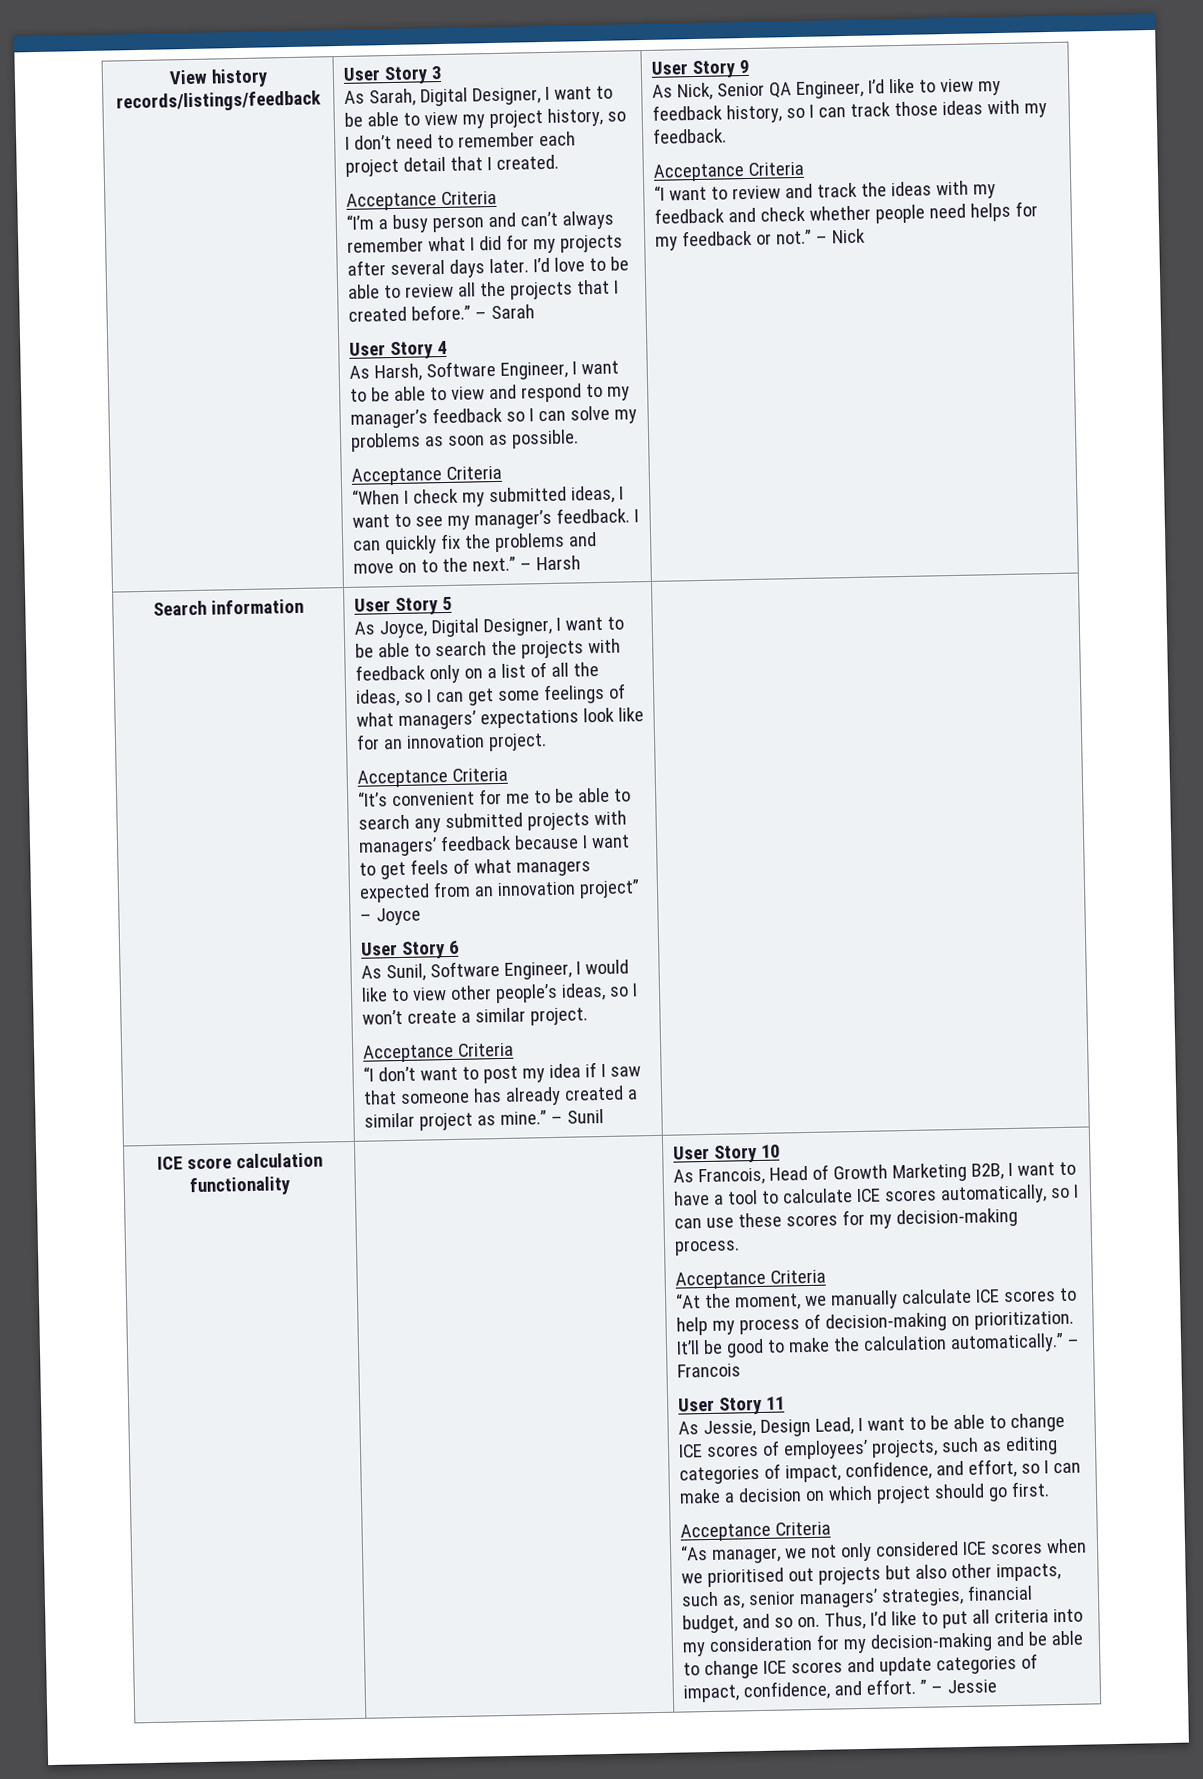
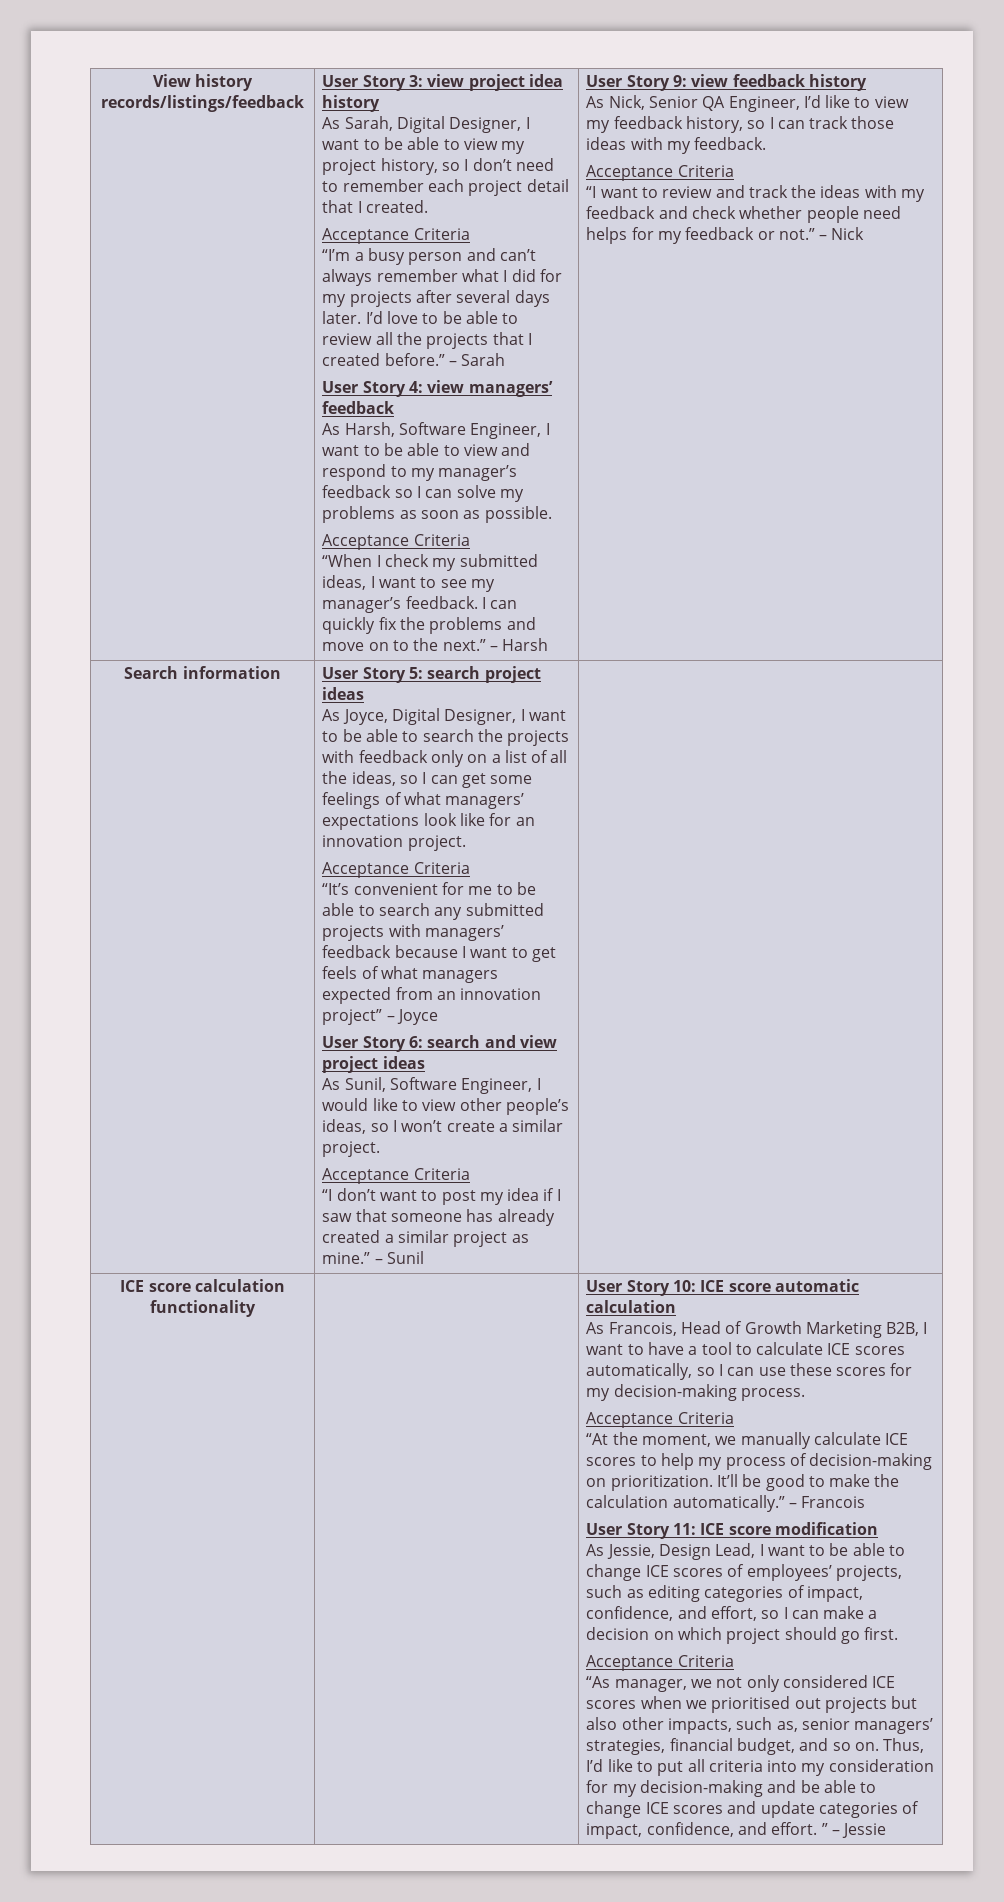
[430,66,441,80] 3 -> [408,74,563,91] [322,95,381,112] 3: view project idea history
[436,340,447,355] 4 -> [408,380,553,397] [322,401,395,414] 4: view managers’ feedback
[738,59,749,74] 9 -> [672,74,867,91] 9: view feedback history
[441,596,452,611] 5 -> [408,666,541,683] [322,687,365,700] 5: search project ideas
[447,940,459,955] 6 -> [408,1035,557,1048] [322,1056,425,1073] 6: search and view project ideas
[760,1144,780,1158] 10 -> [672,1279,859,1292] [586,1300,677,1313] 10: ICE score automatic calculation
[765,1396,785,1410] 11 -> [672,1522,878,1535] 11: ICE score modification

